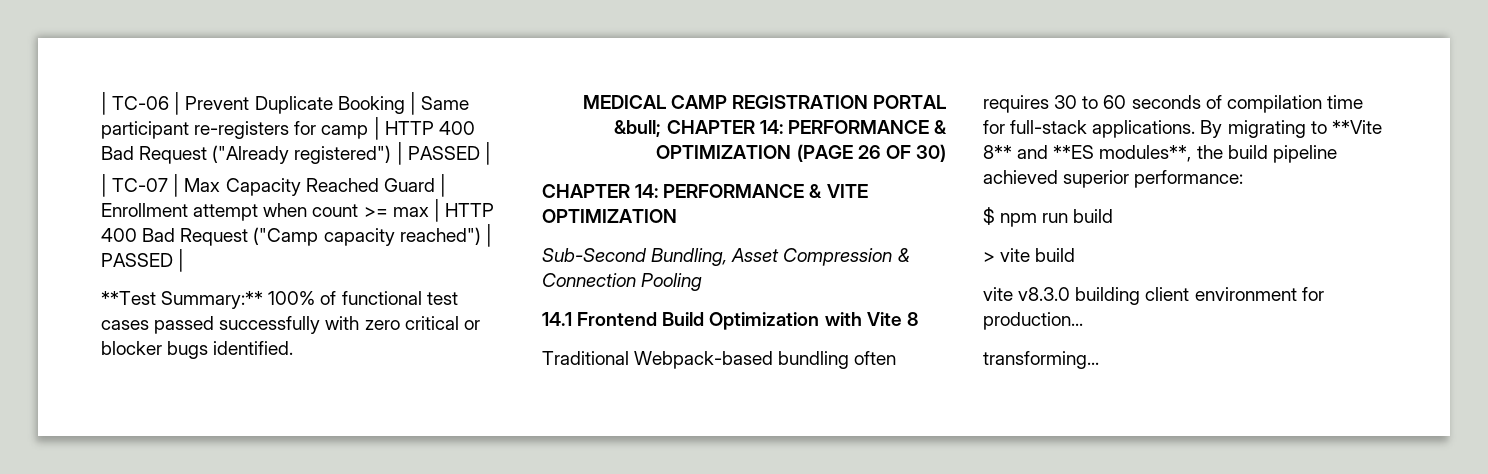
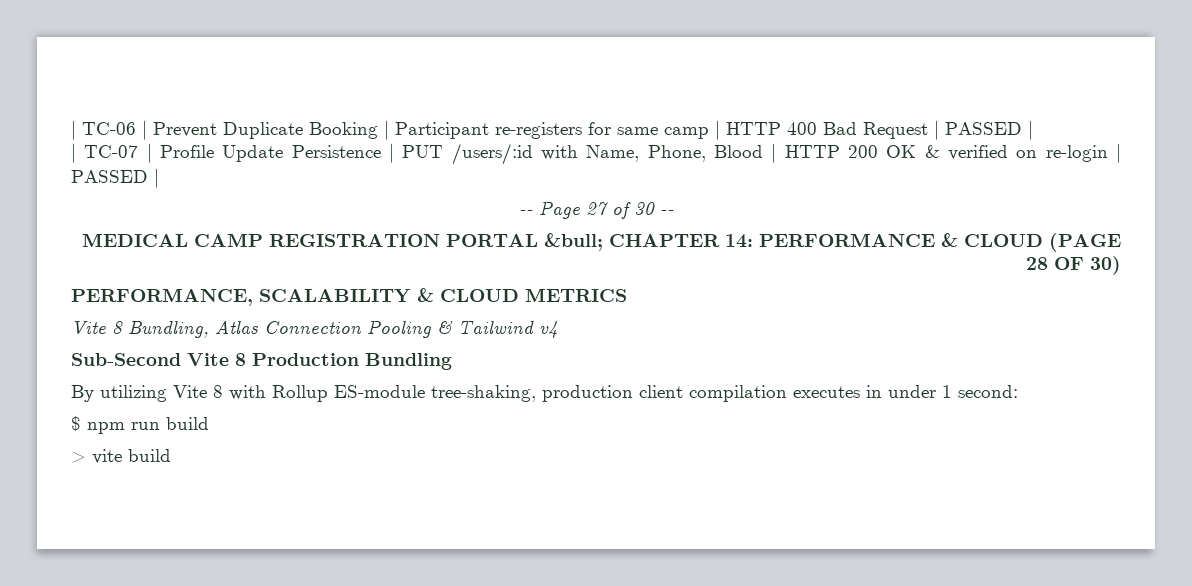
[420,96,469,110] [101,121,189,139] Same participant -> [395,122,489,139] Participant
(317, 128) none -> [617,127,658,135] same
[212,145,392,164] ("Already registered") -> (928, 130) none
[184,174,446,197] [101,199,494,222] [101,224,492,247] [101,249,185,272] [101,291,458,309] [101,316,480,334] [101,341,294,359] Max Capacity Reached Guard | Enrollment attempt when count >= max | HTTP 400 Bad Request ("Camp capacity reached") | PASSED | // **Test Summary:** 100% of functional test cases passed successfully with zero critical or blocker bugs identified. -> [160,143,1122,165] [71,168,159,188] [518,201,674,219] Profile Update Persistence | PUT /users/:id with Name, Phone, Blood | HTTP 200 OK & verified on re-login | PASSED | // -- Page 27 of 30 --
[656,144,881,162] OPTIMIZATION (PAGE 26 -> [964,233,1121,252] [1026,257,1048,270] CLOUD (PAGE 28
[542,184,868,198] [542,209,677,223] [542,248,910,266] [542,273,703,291] [542,312,918,330] [542,351,897,369] [983,95,1363,113] [983,120,1382,138] [983,145,1337,163] [983,170,1244,188] CHAPTER 14: PERFORMANCE & VITE OPTIMIZATION // Sub-Second Bundling, Asset Compression & Connection Pooling // 14.1 Frontend Build Optimization with Vite 8 // Traditional Webpack-based bundling often requires 30 to 60 seconds of compilation time for full-stack applications. By migrating to **Vite 8** and **ES modules**, the build pipeline achieved superior performance: -> [71,288,627,306] [71,320,558,338] [71,353,452,370] [71,385,1018,402] PERFORMANCE, SCALABILITY & CLOUD METRICS // Vite 8 Bundling, Atlas Connection Pooling & Tailwind v4 // Sub-Second Vite 8 Production Bundling // By utilizing Vite 8 with Rollup ES-module tree-shaking, production client compilation executes in under 1 second:
[983,287,1324,305] [983,312,1083,330] [983,351,1099,369] // vite v8.3.0 building client environment for production... // transforming... -> (171, 455) none

